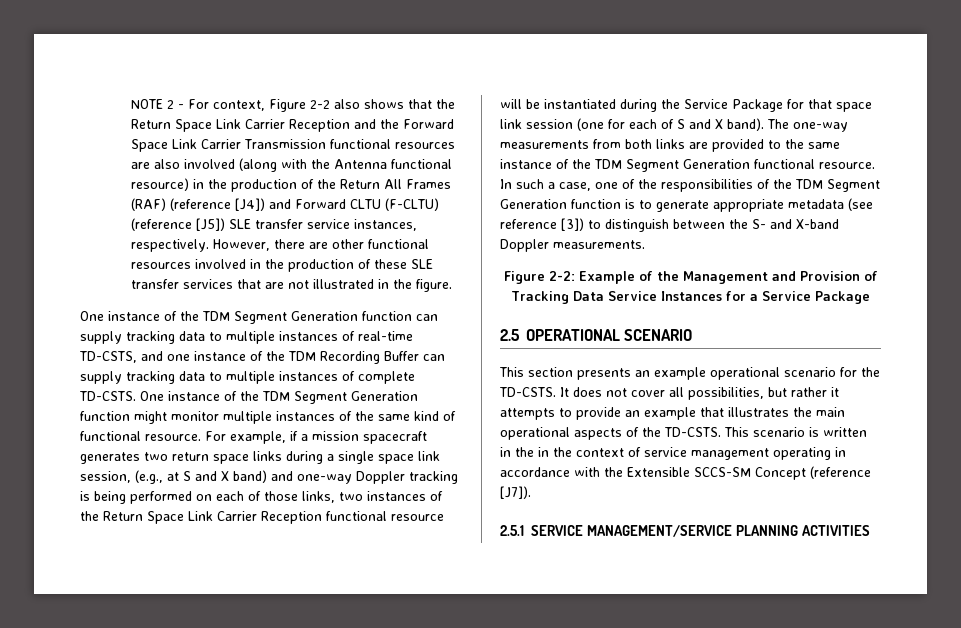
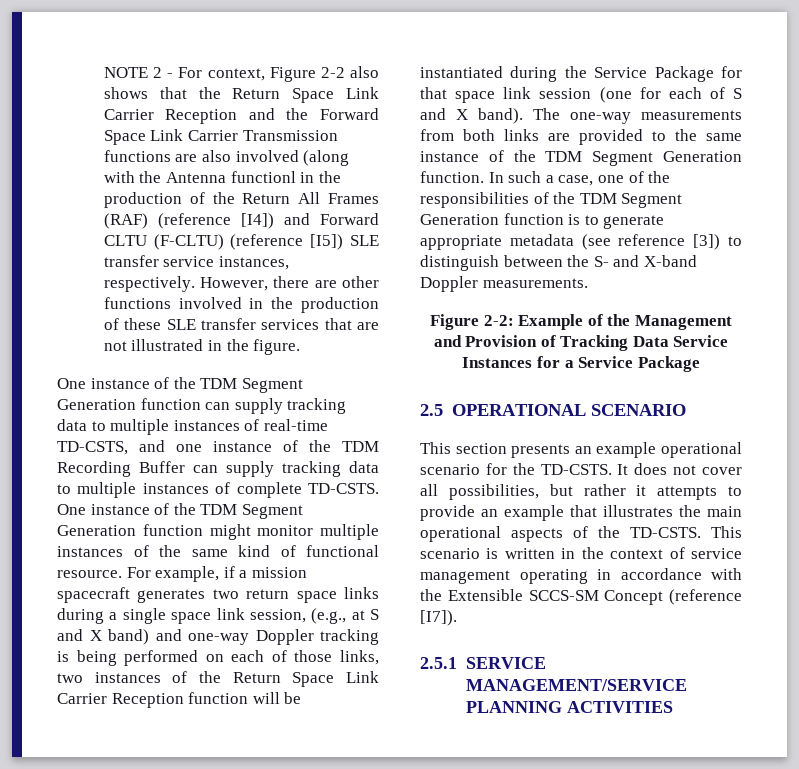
[329,139,455,149] functional resources -> [103,150,171,162] functions
[390,159,452,169] [130,178,189,191] functional resource) -> [230,171,296,183] functionl
[234,198,265,211] [J4]) -> [240,213,274,229] [I4])
[195,218,225,231] [J5]) -> [310,234,344,250] [I5])
[367,239,429,249] [130,262,191,269] functional resources -> [103,297,171,309] functions
[326,511,444,521] functional resource -> [188,692,249,704] function
[754,159,875,169] functional resource. -> [420,171,484,183] function.
[538,447,572,457] in the -> (604, 553) none
[500,486,531,499] [J7]). -> [420,610,457,626] [I7]).

